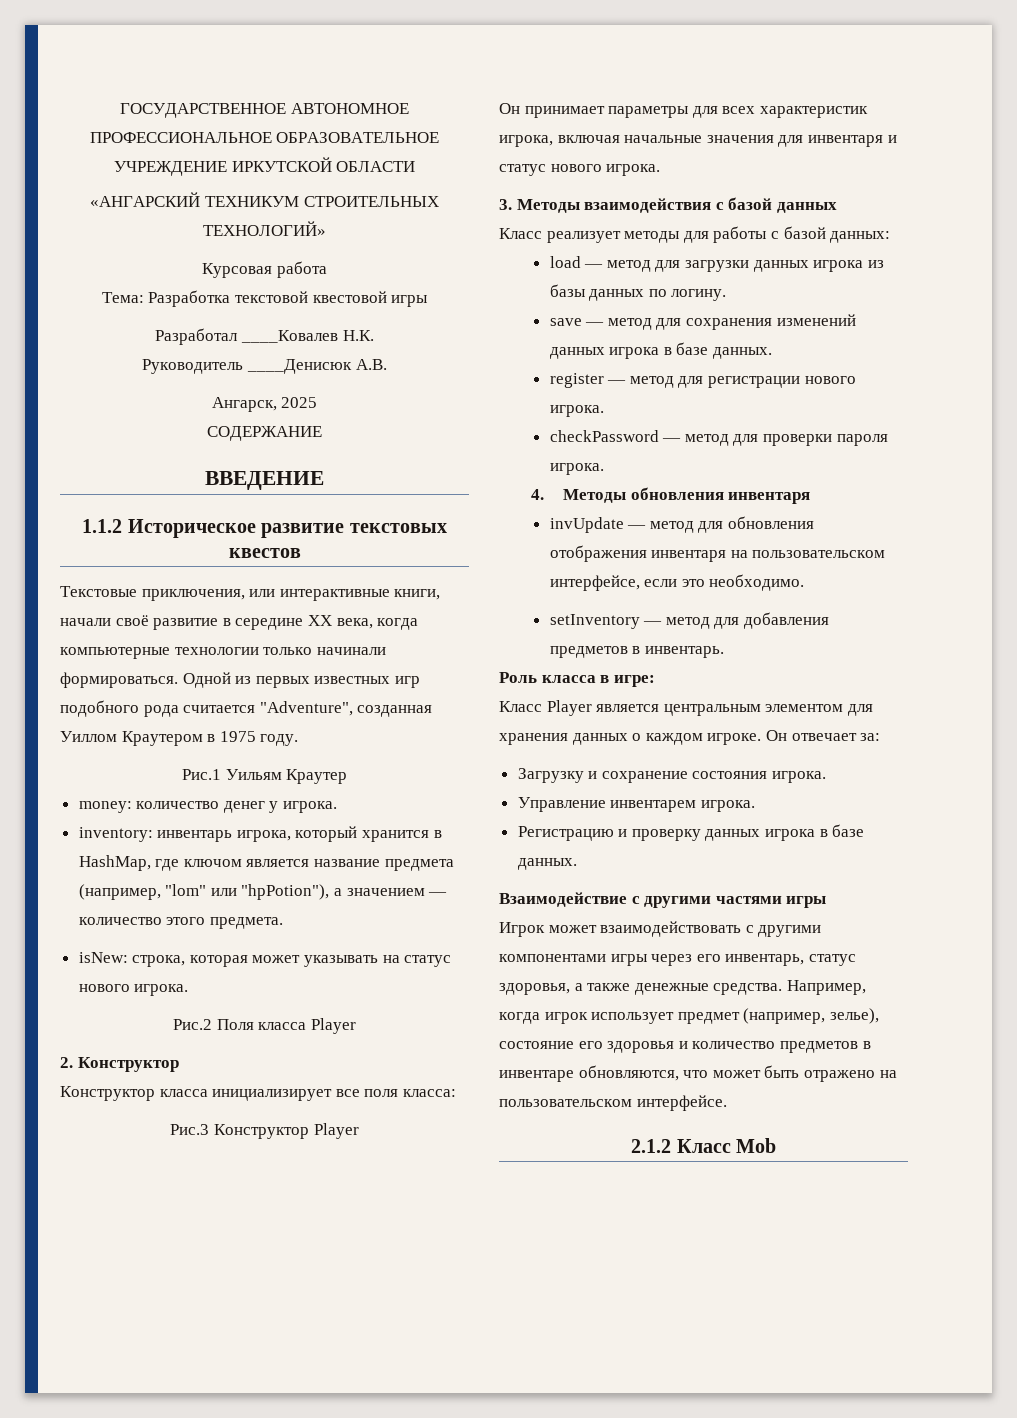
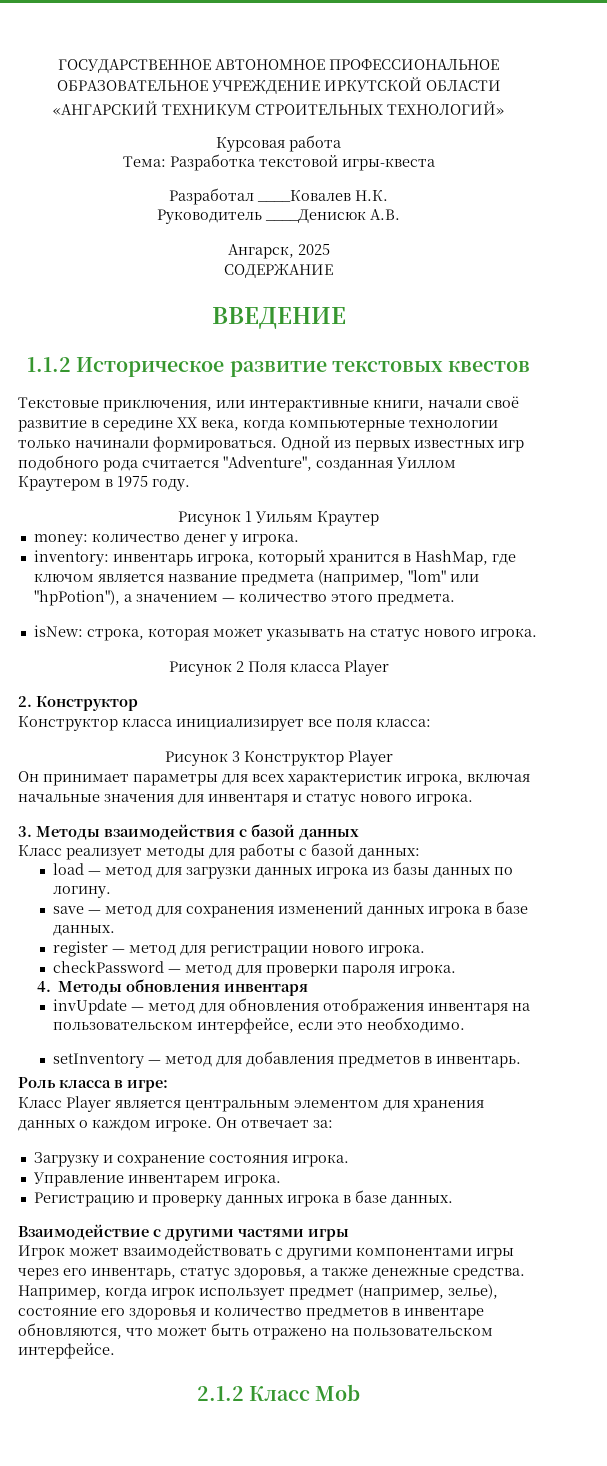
[312,291,429,307] квестовой игры -> [341,158,435,171] игры-квеста
[181,769,221,780] Рис.1 -> [178,511,252,526] Рисунок 1
[173,1019,213,1030] Рис.2 -> [168,661,244,676] Рисунок 2
[170,1124,210,1135] Рис.3 -> [164,751,240,766] Рисунок 3

